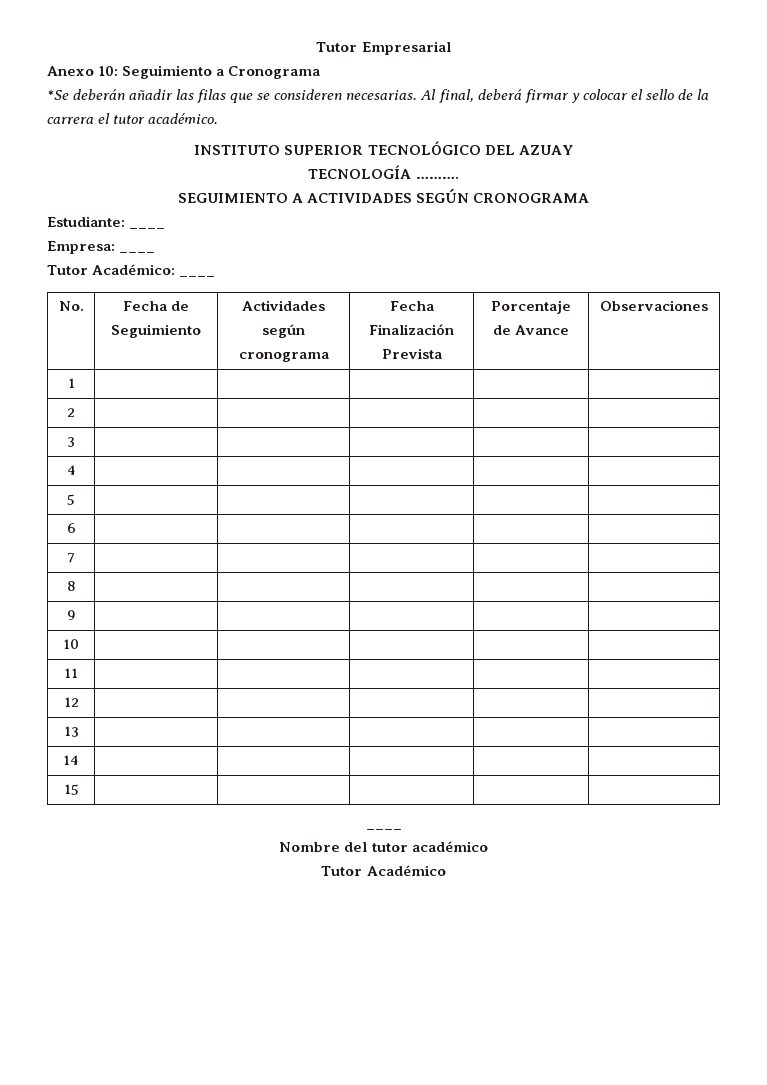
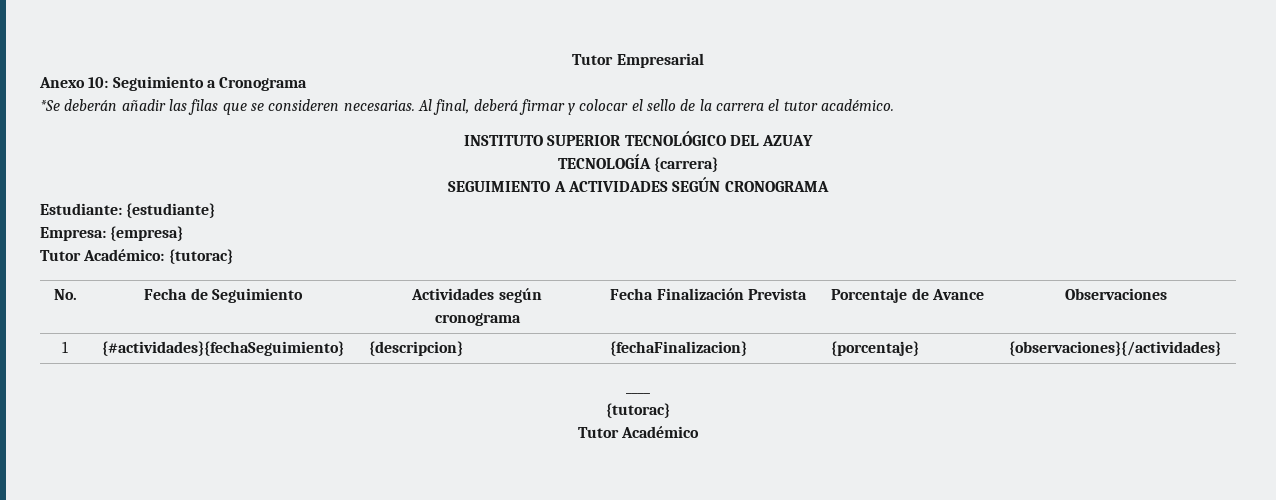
[415,176,459,179] ………. -> [654,157,719,172] {carrera}
[129,227,166,229] ____ -> [126,203,216,218] {estudiante}
[119,251,156,253] ____ -> [110,226,184,241] {empresa}
[179,275,216,277] ____ -> [168,249,233,264] {tutorac}
[67,408,75,417] [67,437,75,447] [66,465,76,475] [67,494,75,505] [66,523,76,533] [67,553,75,563] [66,581,76,591] [66,610,76,620] [63,639,79,649] [64,668,78,678] [63,697,79,707] [63,726,79,737] [63,755,79,765] [63,784,79,795] [365,828,402,830] [279,841,488,852] | | | | // 2 | | | | | // 3 | | | | | // 4 | | | | | // 5 | | | | | // 6 | | | | | // 7 | | | | | // 8 | | | | | // 9 | | | | | // 10 | | | | | // 11 | | | | | // 12 | | | | | // 13 | | | | | // 14 | | | | | // 15 | | | | | // ____ // Nombre del tutor académico -> [101,341,344,356] [368,341,463,356] [609,341,747,356] [830,341,919,356] [1008,341,1221,356] [626,392,650,394] [606,403,670,418] {#actividades}{fechaSeguimiento} | {descripcion} | {fechaFinalizacion} | {porcentaje} | {observaciones}{/actividades} // ____ // {tutorac}

